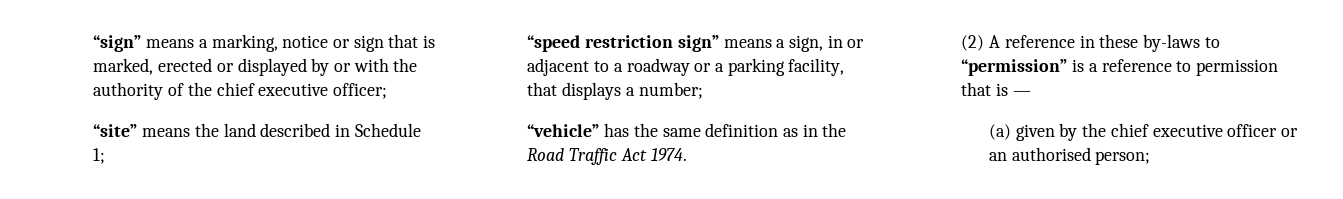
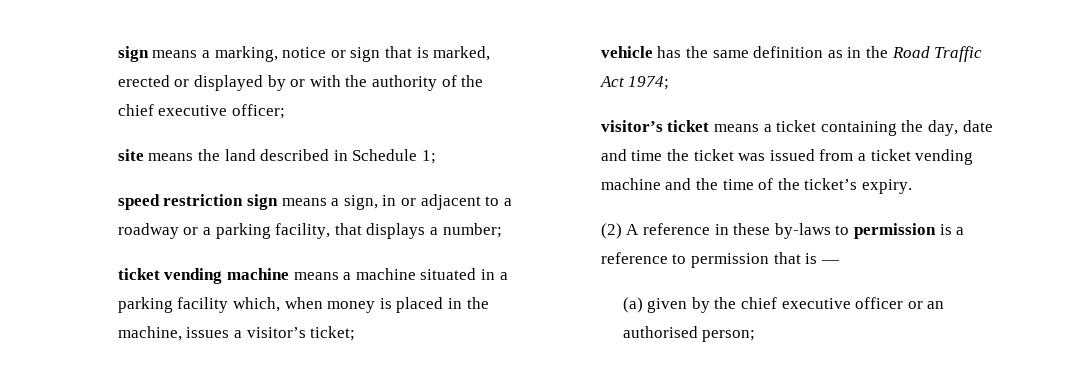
[93,35,142,52] “sign” -> [117,46,149,62] sign
[93,124,138,137] “site” -> [117,149,144,161] site
[527,35,719,52] “speed restriction sign” -> [117,194,278,210] speed restriction sign
[527,124,600,137] “vehicle” -> [117,268,508,284] [117,297,489,313] [117,326,356,341] [600,46,653,58] ticket vending machine means a machine situated in a parking facility which, when money is placed in the machine, issues a visitor’s ticket; // vehicle
[650,148,687,161] 1974. -> [628,76,670,90] [600,120,993,136] [600,149,974,165] [600,178,912,194] 1974; // visitor’s ticket means a ticket containing the day, date and time the ticket was issued from a ticket vending machine and the time of the ticket’s expiry.
[961,59,1068,76] “permission” -> [853,223,936,239] permission

